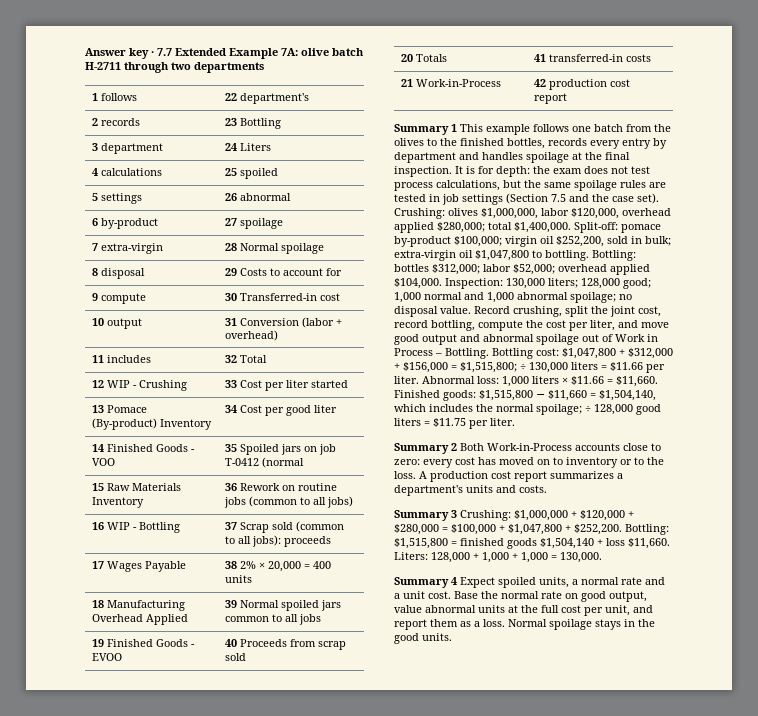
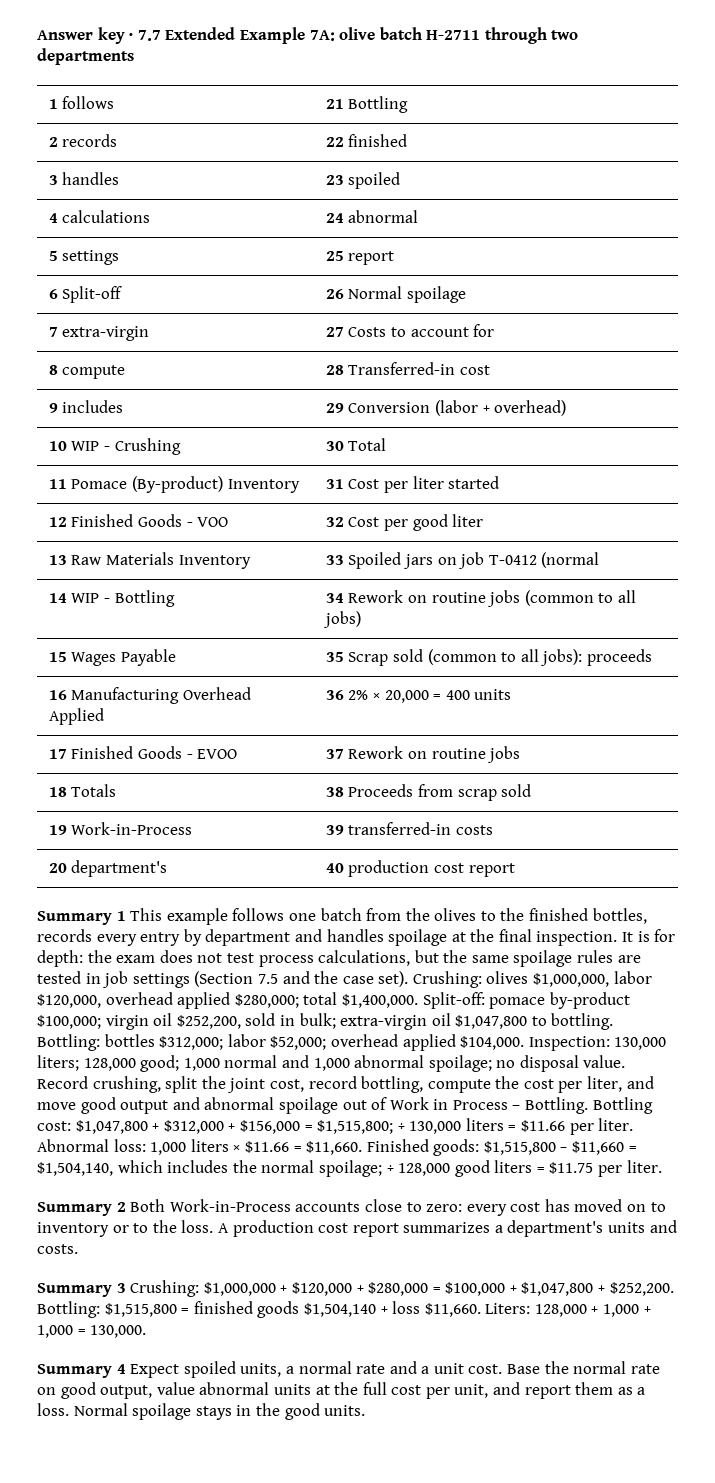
[225,93,310,104] 22 department's -> [325,96,409,113] 21 Bottling
[225,118,282,129] [92,143,164,154] [225,143,272,151] 23 Bottling // 3 department | 24 Liters -> [325,134,408,147] [48,172,120,185] [325,172,401,189] 22 finished // 3 handles | 23 spoiled
[225,168,279,179] 25 spoiled -> [325,210,419,223] 24 abnormal
[225,193,292,201] 26 abnormal -> [325,251,395,265] 25 report
[101,218,159,229] [225,218,238,226] by-product | 27 -> [62,286,123,303] [325,286,403,299] Split-off | 26 Normal
[225,243,325,254] [92,268,146,279] [225,268,238,276] 28 Normal spoilage // 8 disposal | 29 -> [325,327,344,337] 27
[92,293,99,301] 9 -> [48,365,58,375] 8
[225,293,238,301] 30 -> [325,365,344,375] 28
[92,318,143,329] [225,318,238,326] 10 output | 31 -> [48,400,124,413] [325,403,344,413] 9 includes | 29
[92,355,152,363] [225,355,268,363] [92,380,188,391] [225,380,349,391] [92,405,148,413] [92,418,213,430] [225,405,338,416] [92,444,196,452] [92,458,116,466] [225,444,238,452] 11 includes | 32 Total // 12 WIP - Crushing | 33 Cost per liter started // 13 Pomace (By-product) Inventory | 34 Cost per good liter // 14 Finished Goods - VOO | 35 -> [48,438,181,455] [325,438,387,451] [48,476,300,493] [325,476,500,493] [48,514,229,527] [325,514,484,531] [48,552,251,569] [325,555,344,565] 10 WIP - Crushing | 30 Total // 11 Pomace (By-product) Inventory | 31 Cost per liter started // 12 Finished Goods - VOO | 32 Cost per good liter // 13 Raw Materials Inventory | 33
[92,483,182,491] [92,497,145,508] [225,483,238,491] 15 Raw Materials Inventory | 36 -> [48,590,175,607] [325,593,344,603] 14 WIP - Bottling | 34
[92,522,181,533] [225,522,238,530] 16 WIP - Bottling | 37 -> [48,649,176,666] [325,652,344,662] 15 Wages Payable | 35
[92,561,187,572] [225,561,238,569] 17 Wages Payable | 38 -> [48,687,251,704] [48,708,104,725] [325,690,344,700] 16 Manufacturing Overhead Applied | 36
[92,600,186,611] [92,614,189,625] [225,600,342,611] [225,614,322,625] [92,639,196,647] [92,653,123,661] [225,639,238,647] 18 Manufacturing Overhead Applied | 39 Normal spoiled jars common to all jobs // 19 Finished Goods - EVOO | 40 -> [48,746,238,759] [325,746,521,763] [48,784,117,797] [325,787,344,797] 17 Finished Goods - EVOO | 37 Rework on routine jobs // 18 Totals | 38
[401,54,448,62] [534,54,547,62] 20 Totals | 41 -> [48,822,193,835] [325,825,344,835] 19 Work-in-Process | 39
[401,79,502,87] [534,79,547,87] 21 Work-in-Process | 42 -> [48,860,168,877] [325,863,344,873] 20 department's | 40

